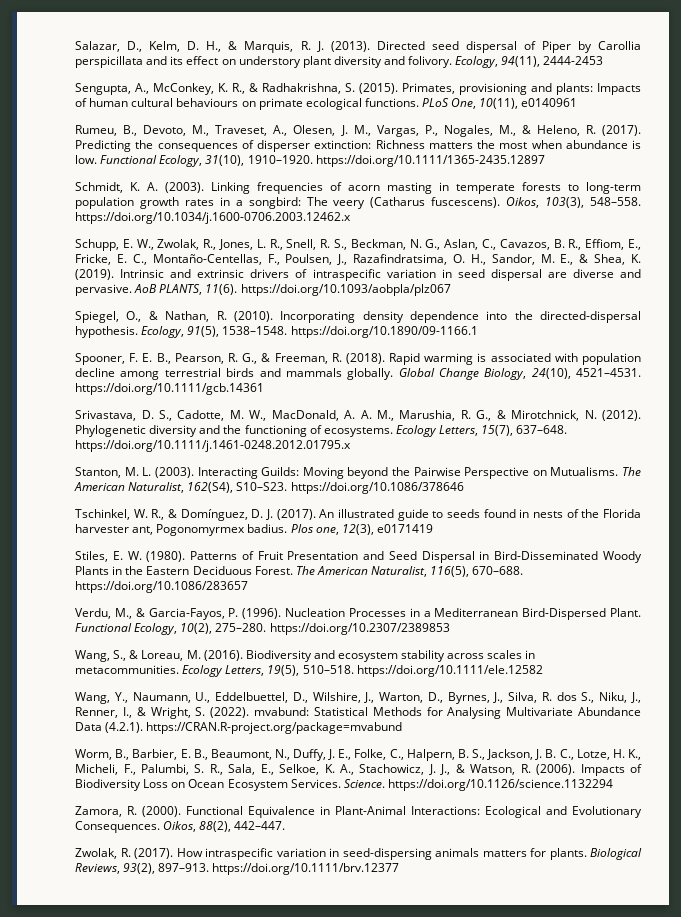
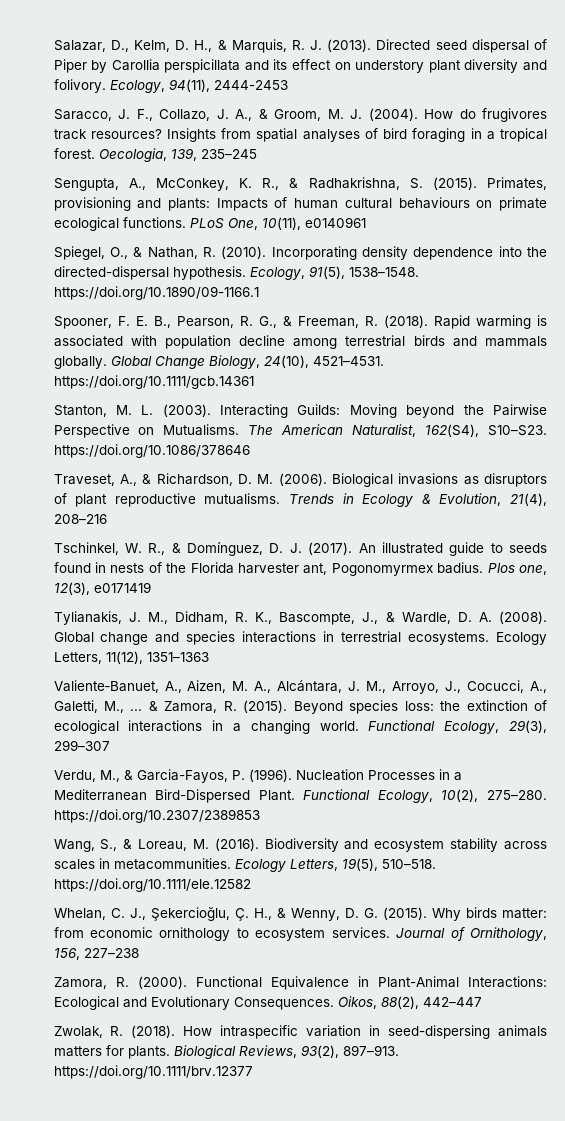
(604, 60) none -> [53,108,547,122] [53,128,548,142] [53,148,257,162] // Saracco, J. F., Collazo, J. A., & Groom, M. J. (2004). How do frugivores track resources? Insights from spatial analyses of bird foraging in a tropical forest. Oecologia, 139, 235–245
[75,125,641,137] [75,140,641,152] [75,155,545,167] [75,182,641,194] [75,197,641,209] [75,212,352,224] [75,239,642,251] [75,254,641,265] [75,269,641,281] [75,284,451,296] // Rumeu, B., Devoto, M., Traveset, A., Olesen, J. M., Vargas, P., Nogales, M., & Heleno, R. (2017). Predicting the consequences of disperser extinction: Richness matters the most when abundance is low. Functional Ecology, 31(10), 1910–1920. https://doi.org/10.1111/1365-2435.12897 // Schmidt, K. A. (2003). Linking frequencies of acorn masting in temperate forests to long-term population growth rates in a songbird: The veery (Catharus fuscescens). Oikos, 103(3), 548–558. https://doi.org/10.1034/j.1600-0706.2003.12462.x // Schupp, E. W., Zwolak, R., Jones, L. R., Snell, R. S., Beckman, N. G., Aslan, C., Cavazos, B. R., Effiom, E., Fricke, E. C., Montaño-Centellas, F., Poulsen, J., Razafindratsima, O. H., Sandor, M. E., & Shea, K. (2019). Intrinsic and extrinsic drivers of intraspecific variation in seed dispersal are diverse and pervasive. AoB PLANTS, 11(6). https://doi.org/10.1093/aobpla/plz067 -> (366, 222) none
[75,410,641,421] [75,425,568,437] [75,440,352,452] // Srivastava, D. S., Cadotte, M. W., MacDonald, A. A. M., Marushia, R. G., & Mirotchnick, N. (2012). Phylogenetic diversity and the functioning of ecosystems. Ecology Letters, 15(7), 637–648. https://doi.org/10.1111/j.1461-0248.2012.01795.x -> (254, 382) none
(464, 488) none -> [53,473,548,487] [53,493,547,507] [53,514,107,524] // Traveset, A., & Richardson, D. M. (2006). Biological invasions as disruptors of plant reproductive mutualisms. Trends in Ecology & Evolution, 21(4), 208–216
[75,551,642,563] [75,566,524,577] [75,581,249,593] Stiles, E. W. (1980). Patterns of Fruit Presentation and Seed Dispersal in Bird-Disseminated Woody Plants in the Eastern Deciduous Forest. The American Naturalist, 116(5), 670–688. https://doi.org/10.1086/283657 -> [53,611,547,625] [53,631,547,645] [53,651,209,664] [53,680,547,694] [53,700,547,714] [53,720,547,734] [53,740,110,751] Tylianakis, J. M., Didham, R. K., Bascompte, J., & Wardle, D. A. (2008). Global change and species interactions in terrestrial ecosystems. Ecology Letters, 11(12), 1351–1363 // Valiente‐Banuet, A., Aizen, M. A., Alcántara, J. M., Arroyo, J., Cocucci, A., Galetti, M., ... & Zamora, R. (2015). Beyond species loss: the extinction of ecological interactions in a changing world. Functional Ecology, 29(3), 299–307
[75,692,642,704] [75,707,642,719] [75,722,403,734] [75,749,642,761] [75,764,642,776] [75,779,613,791] Wang, Y., Naumann, U., Eddelbuettel, D., Wilshire, J., Warton, D., Byrnes, J., Silva, R. dos S., Niku, J., Renner, I., & Wright, S. (2022). mvabund: Statistical Methods for Analysing Multivariate Abundance Data (4.2.1). https://CRAN.R-project.org/package=mvabund // Worm, B., Barbier, E. B., Beaumont, N., Duffy, J. E., Folke, C., Halpern, B. S., Jackson, J. B. C., Lotze, H. K., Micheli, F., Palumbi, S. R., Sala, E., Selkoe, K. A., Stachowicz, J. J., & Watson, R. (2006). Impacts of Biodiversity Loss on Ocean Ecosystem Services. Science. https://doi.org/10.1126/science.1132294 -> [53,907,548,921] [53,927,547,941] [53,948,139,960] Whelan, C. J., Şekercioğlu, Ç. H., & Wenny, D. G. (2015). Why birds matter: from economic ornithology to ecosystem services. Journal of Ornithology, 156, 227–238
[234,821,286,830] 442–447. -> [422,997,482,1007] 442–447
[134,848,174,859] (2017). -> [131,1025,176,1038] (2018).

